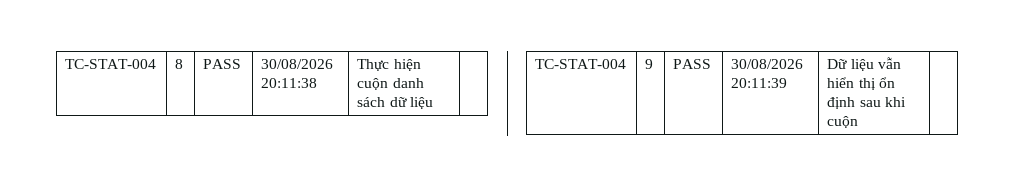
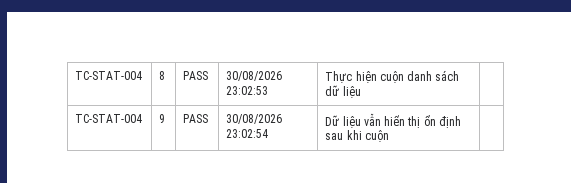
[261,78,318,88] 20:11:38 -> [226,86,269,95] 23:02:53
[731,78,788,88] 20:11:39 -> [226,129,269,138] 23:02:54

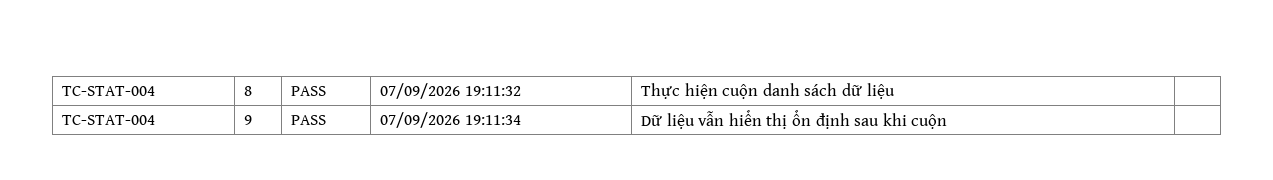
[226,71,283,81] [226,86,269,95] 30/08/2026 23:02:53 -> [380,83,521,99] 07/09/2026 19:11:32
[226,114,283,124] [226,129,269,138] 30/08/2026 23:02:54 -> [380,112,521,128] 07/09/2026 19:11:34

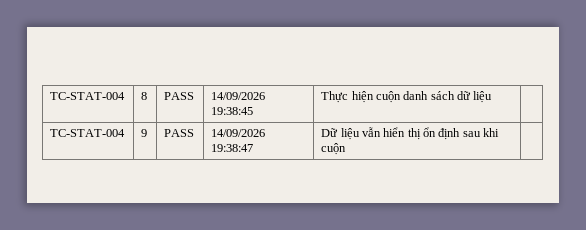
[380,83,521,99] 07/09/2026 19:11:32 -> [211,92,266,100] [211,107,254,115] 14/09/2026 19:38:45
[380,112,521,128] 07/09/2026 19:11:34 -> [211,129,266,137] [211,144,254,152] 14/09/2026 19:38:47

